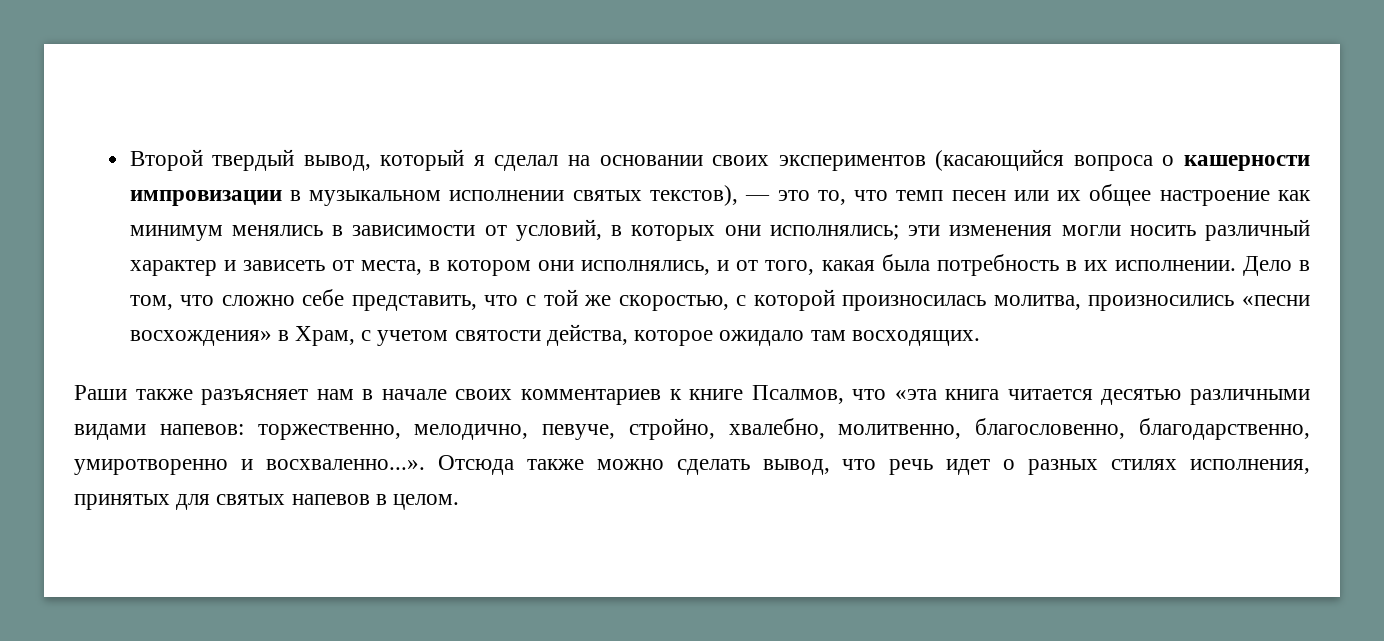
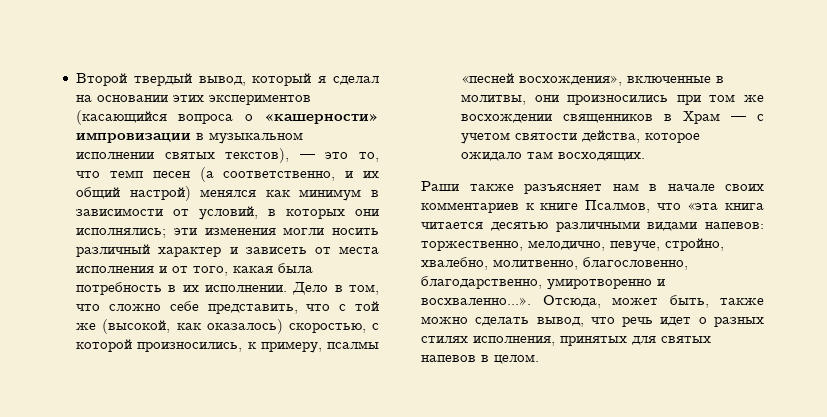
[712,155,770,166] своих -> [173,95,205,102] этих
[1184,155,1310,171] кашерности -> [264,113,379,124] «кашерности»
[1013,184,1270,206] или их общее настроение -> [199,167,379,182] [76,186,257,201] (а соответственно, и их общий настрой) менялся
[231,225,323,236] менялись -> (362, 195) none
[360,260,711,276] места, в котором они исполнялись, -> [339,246,379,254] [76,266,155,273] места исполнения
[618,289,1310,311] [129,326,356,346] скоростью, с которой произносилась молитва, произносились «песни восхождения» в Храм, -> [102,319,379,334] [76,339,379,353] [461,73,725,86] [461,94,764,105] [461,111,747,124] (высокой, как оказалось) скоростью, с которой произносились, к примеру, псалмы «песней восхождения», включенные в молитвы, они произносились при том же восхождении священников в Храм —
[437,455,514,475] Отсюда -> [542,295,709,308] Отсюда, может быть,

